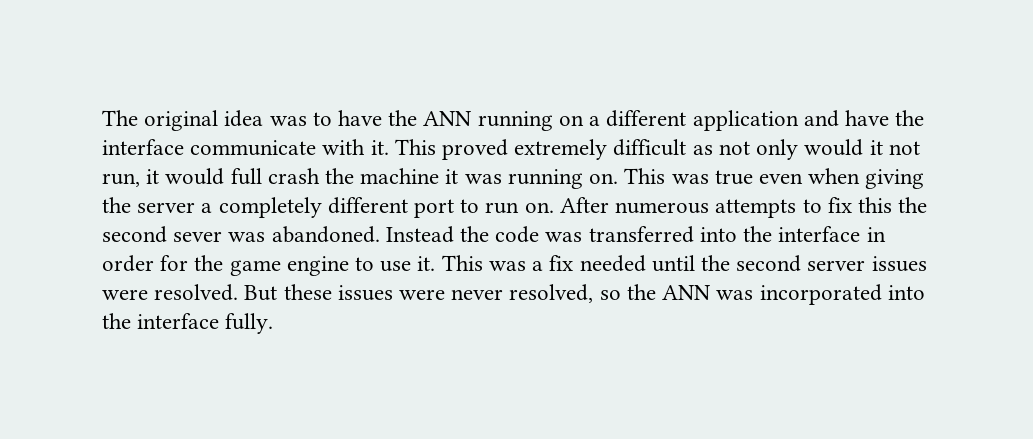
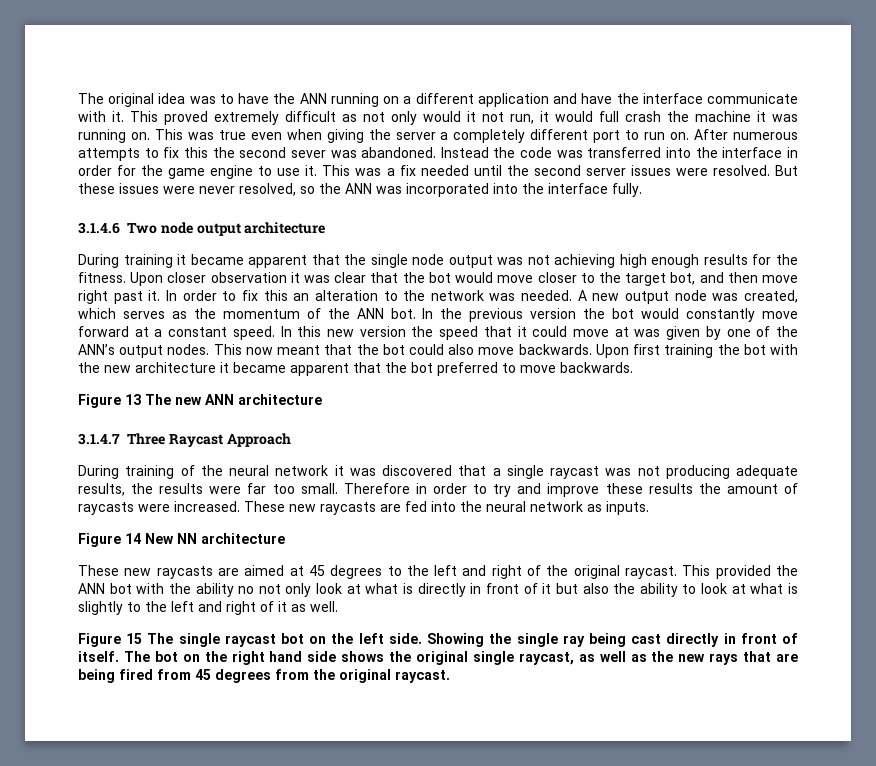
(274, 323) none -> [78,222,326,236] [78,254,798,268] [78,272,799,286] [78,290,798,304] [78,308,799,322] [78,326,798,340] [78,344,798,358] [78,362,633,376] [78,394,322,408] [78,433,291,447] [78,465,798,479] [78,483,798,497] [78,501,649,515] [78,533,285,547] [78,565,798,579] [78,583,798,597] [78,601,338,615] [78,633,799,647] [78,651,798,665] [78,669,450,683] // 3.1.4.6 Two node output architecture // During training it became apparent that the single node output was not achieving high enough results for the fitness. Upon closer observation it was clear that the bot would move closer to the target bot, and then move right past it. In order to fix this an alteration to the network was needed. A new output node was created, which serves as the momentum of the ANN bot. In the previous version the bot would constantly move forward at a constant speed. In this new version the speed that it could move at was given by one of the ANN’s output nodes. This now meant that the bot could also move backwards. Upon first training the bot with the new architecture it became apparent that the bot preferred to move backwards. // Figure 13 The new ANN architecture // 3.1.4.7 Three Raycast Approach // During training of the neural network it was discovered that a single raycast was not producing adequate results, the results were far too small. Therefore in order to try and improve these results the amount of raycasts were increased. These new raycasts are fed into the neural network as inputs. // Figure 14 New NN architecture // These new raycasts are aimed at 45 degrees to the left and right of the original raycast. This provided the ANN bot with the ability no not only look at what is directly in front of it but also the ability to look at what is slightly to the left and right of it as well. // Figure 15 The single raycast bot on the left side. Showing the single ray being cast directly in front of itself. The bot on the right hand side shows the original single raycast, as well as the new rays that are being fired from 45 degrees from the original raycast.

